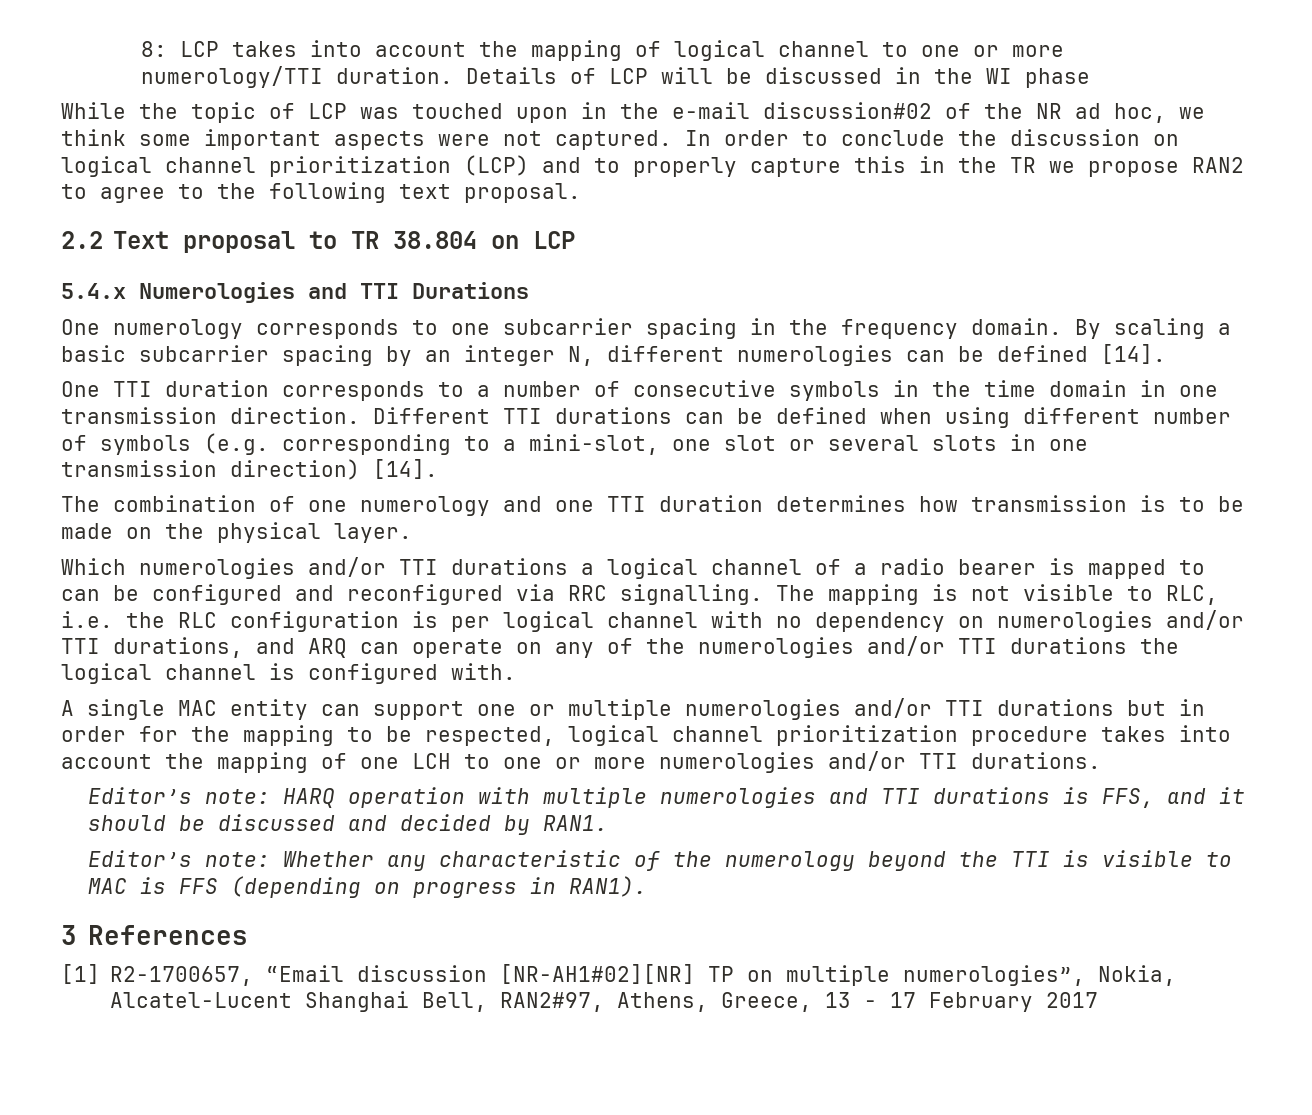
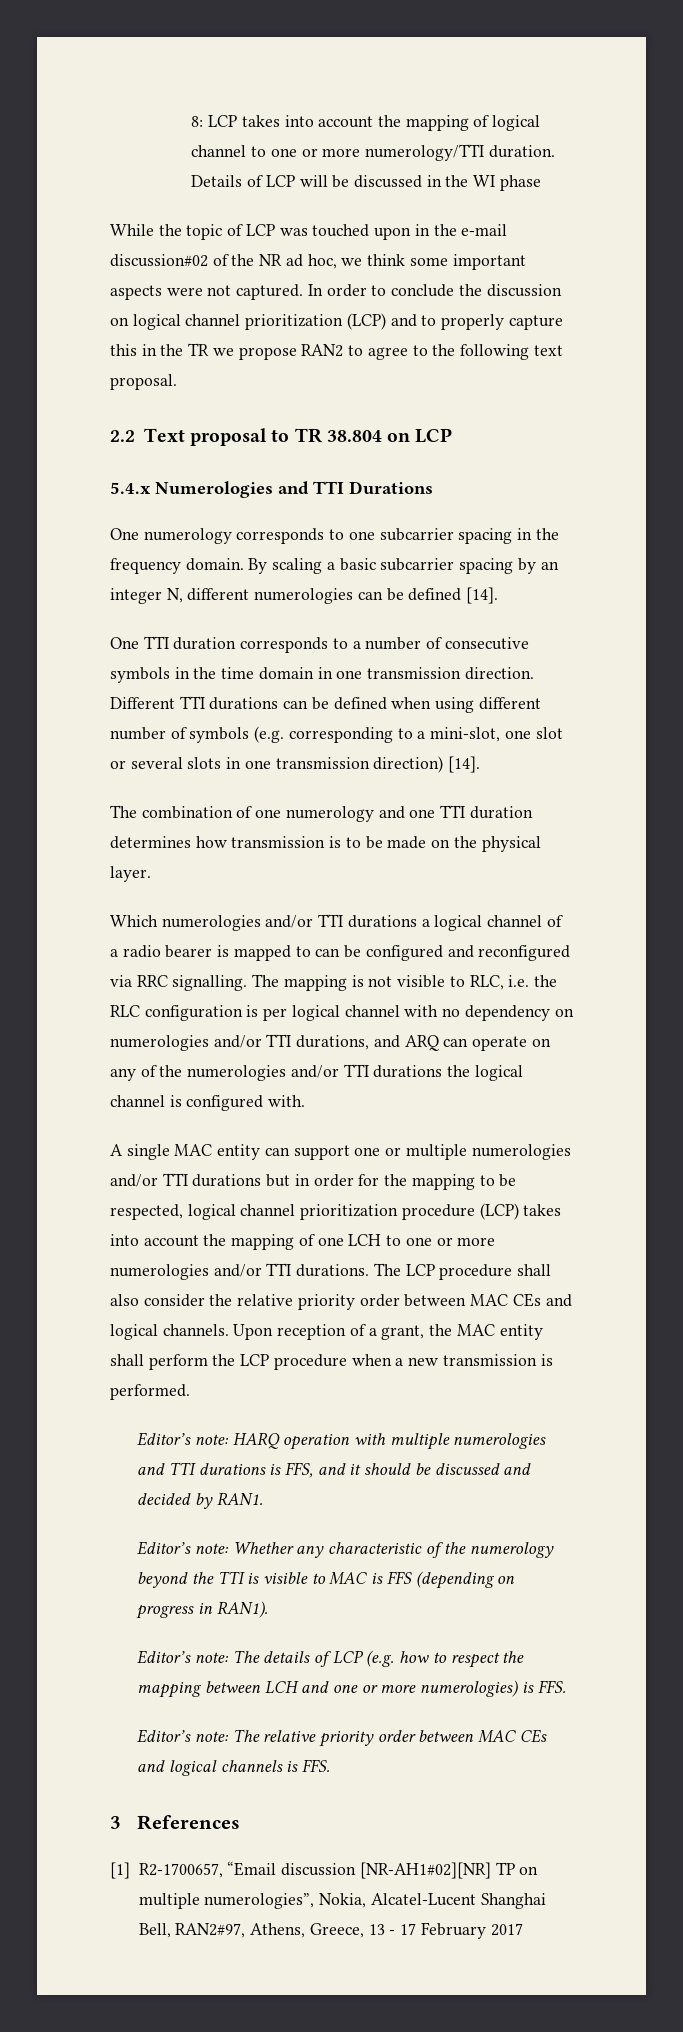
(1088, 736) none -> [479,1203,519,1220] (LCP)
(1101, 760) none -> [373,1263,552,1280] [110,1293,572,1310] [110,1324,543,1340] [110,1354,553,1370] [110,1384,190,1400] The LCP procedure shall also consider the relative priority order between MAC CEs and logical channels. Upon reception of a grant, the MAC entity shall perform the LCP procedure when a new transmission is performed.
(647, 886) none -> [137,1650,525,1668] [137,1680,566,1698] [137,1729,547,1747] [137,1759,331,1776] // Editor’s note: The details of LCP (e.g. how to respect the mapping between LCH and one or more numerologies) is FFS. // Editor’s note: The relative priority order between MAC CEs and logical channels is FFS.

